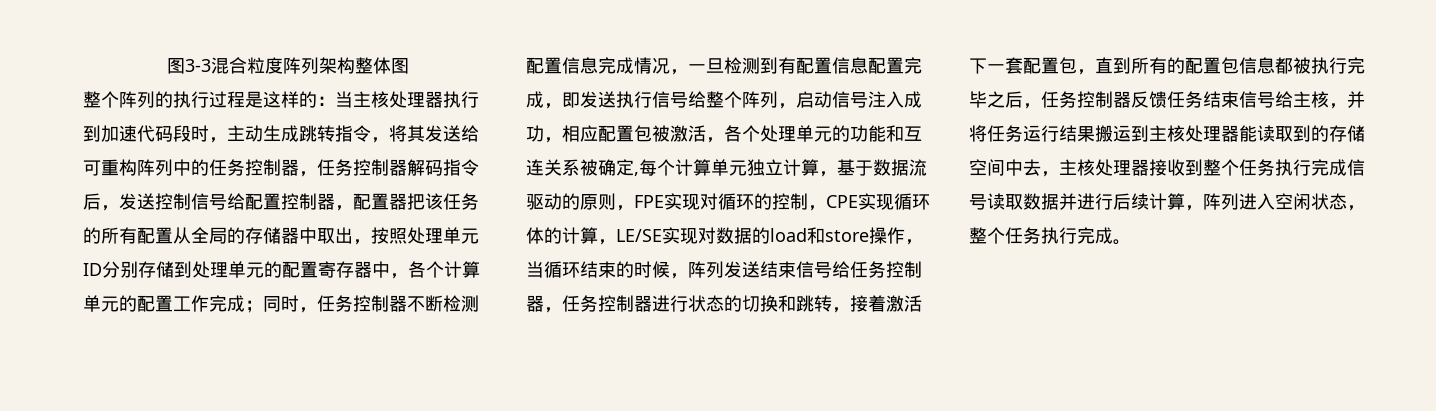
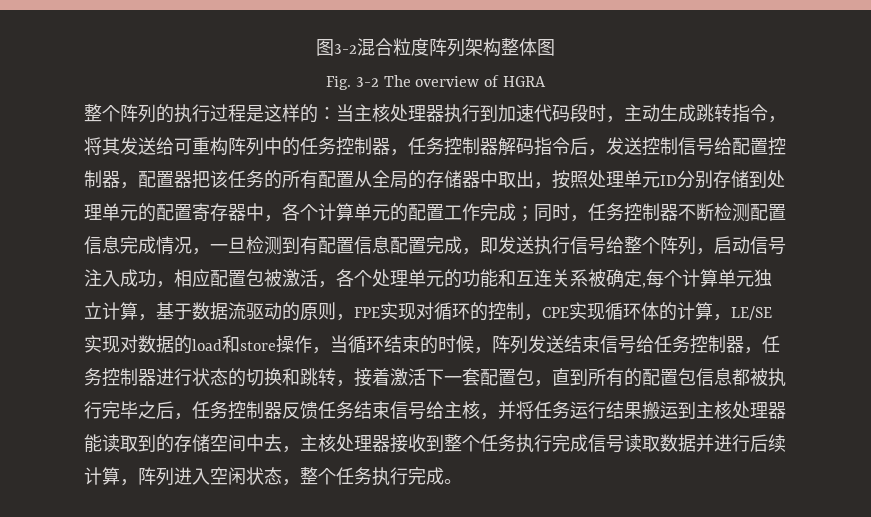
[166,58,211,74] 图3-3 -> [316,39,357,56] 图3-2
(409, 66) none -> [325,75,547,90] // Fig. 3-2 The overview of HGRA

